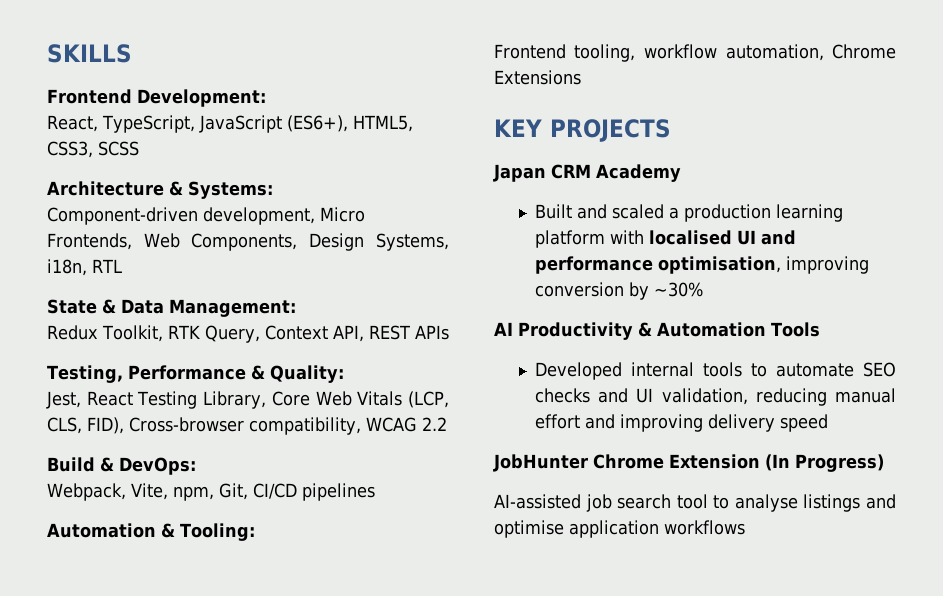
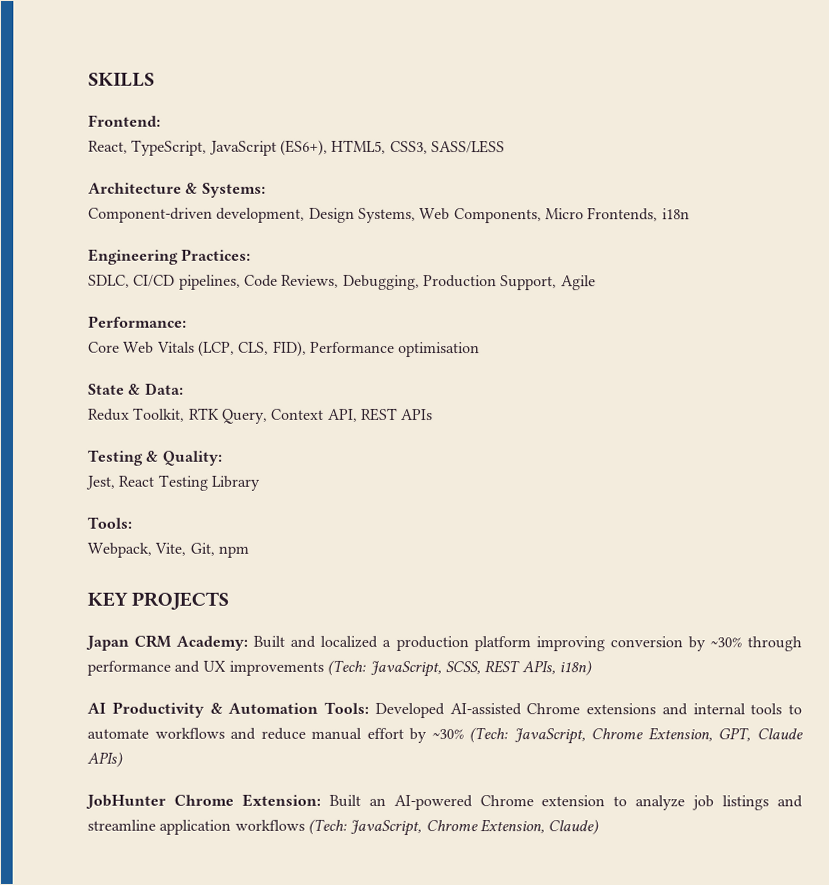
[47,89,266,107] Frontend Development: -> [88,114,161,127] Frontend:
[98,141,139,156] SCSS -> [430,140,505,154] SASS/LESS
[320,207,365,222] [47,233,449,251] [47,259,122,276] Micro Frontends, Web Components, Design Systems, i18n, RTL -> [308,207,690,224] [88,248,252,265] [88,274,596,291] [88,315,187,328] [88,340,481,358] Design Systems, Web Components, Micro Frontends, i18n // Engineering Practices: // SDLC, CI/CD pipelines, Code Reviews, Debugging, Production Support, Agile // Performance: // Core Web Vitals (LCP, CLS, FID), Performance optimisation
[121,299,296,317] Data Management: -> [144,382,184,395] Data:
[47,365,246,383] Testing, Performance -> [87,449,143,466] Testing
[203,391,449,409] [47,417,447,435] [47,457,196,475] [47,483,375,501] [47,523,255,541] [494,44,896,62] [494,70,581,85] Library, Core Web Vitals (LCP, CLS, FID), Cross-browser compatibility, WCAG 2.2 // Build & DevOps: // Webpack, Vite, npm, Git, CI/CD pipelines // Automation & Tooling: // Frontend tooling, workflow automation, Chrome Extensions -> [210,475,260,491] [87,516,132,529] [87,542,249,558] Library // Tools: // Webpack, Vite, Git, npm
[596,164,681,182] Academy // -> [176,635,249,651] Academy:
[611,204,664,219] scaled -> [320,635,379,648] localized
[775,204,843,222] [534,230,796,248] [534,256,869,274] [534,282,703,300] [494,322,820,340] [534,362,896,380] [534,388,896,406] [534,414,828,432] [493,454,884,472] [494,494,798,512] learning platform with localised UI and performance optimisation, improving conversion by ~30% // AI Productivity & Automation Tools // Developed internal tools to automate SEO checks and UI validation, reducing manual effort and improving delivery speed // JobHunter Chrome Extension (In Progress) // AI-assisted job search tool to analyse -> [473,636,803,652] [87,659,592,678] [87,701,802,719] [87,727,804,745] [87,751,123,768] [85,793,715,811] platform improving conversion by ~30% through performance and UX improvements (Tech: JavaScript, SCSS, REST APIs, i18n) // AI Productivity & Automation Tools: Developed AI-assisted Chrome extensions and internal tools to automate workflows and reduce manual effort by ~30% (Tech: JavaScript, Chrome Extension, GPT, Claude APIs) // JobHunter Chrome Extension: Built an AI-powered Chrome extension to analyze job
[494,520,564,538] optimise -> [87,819,156,831] streamline
(745, 527) none -> [307,818,600,837] (Tech: JavaScript, Chrome Extension, Claude)

